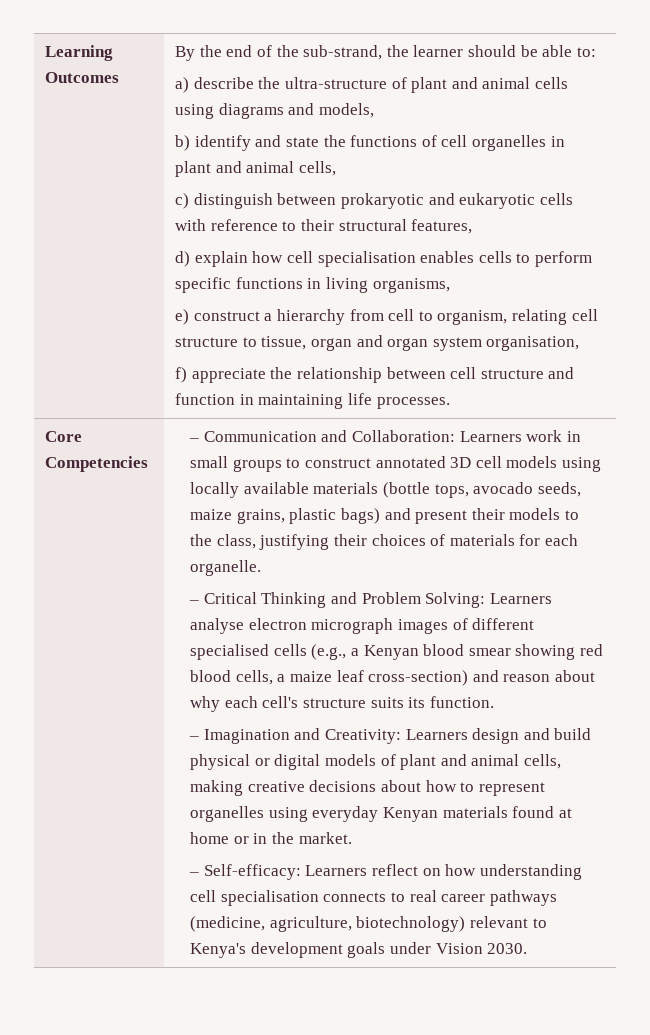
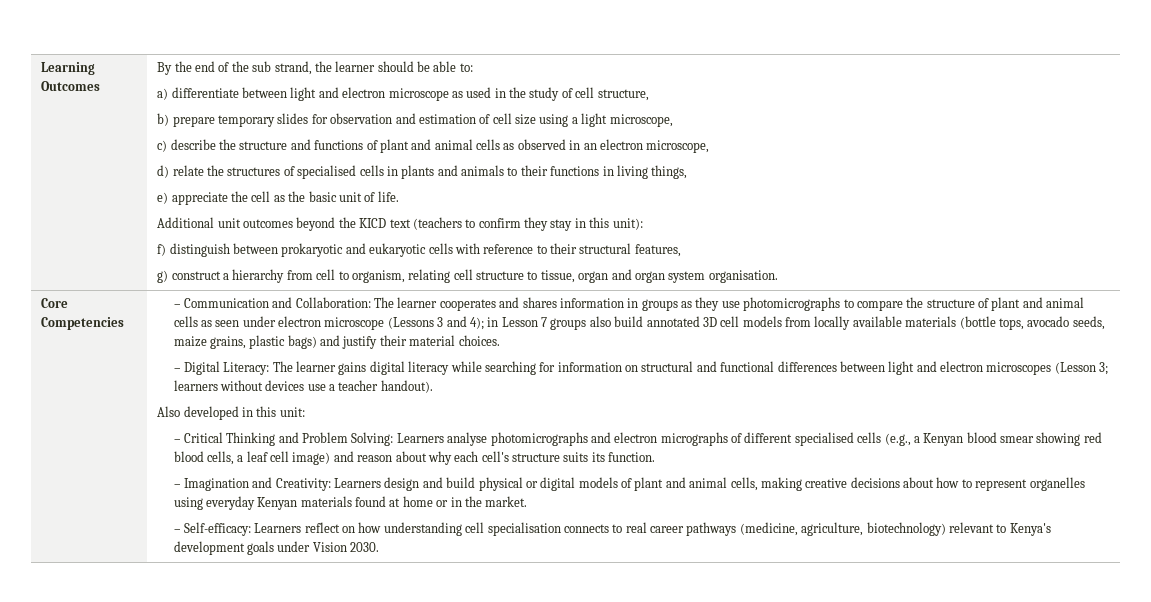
[303,45,383,60] sub-strand, -> [252,61,312,75] sub strand,
[193,77,568,93] [175,103,374,119] [175,135,565,151] [175,161,336,177] [175,193,190,209] describe the ultra-structure of plant and animal cells using diagrams and models, // b) identify and state the functions of cell organelles in plant and animal cells, // c) -> [171,87,649,101] [157,113,673,127] [157,139,710,153] [157,165,688,179] [157,191,399,205] [157,217,643,231] [157,244,167,256] differentiate between light and electron microscope as used in the study of cell structure, // b) prepare temporary slides for observation and estimation of cell size using a light microscope, // c) describe the structure and functions of plant and animal cells as observed in an electron microscope, // d) relate the structures of specialised cells in plants and animals to their functions in living things, // e) appreciate the cell as the basic unit of life. // Additional unit outcomes beyond the KICD text (teachers to confirm they stay in this unit): // f)
[175,251,592,267] [175,277,450,293] [175,309,190,325] d) explain how cell specialisation enables cells to perform specific functions in living organisms, // e) -> [157,270,169,283] g)
[486,336,580,351] [175,367,575,383] [175,393,450,409] organisation, // f) appreciate the relationship between cell structure and function in maintaining life processes. -> [708,270,778,283] organisation.
[459,430,581,442] [190,456,372,472] Learners work in small groups to construct -> [374,297,1085,311] [173,316,644,330] The learner cooperates and shares information in groups as they use photomicrographs to compare the structure of plant and animal cells as seen under electron microscope (Lessons 3 and 4); in Lesson 7 groups also build
[561,457,601,472] using -> [785,317,812,327] from
[415,508,579,524] [190,534,578,550] [190,560,262,576] present their models to the class, justifying their choices of materials for each organelle. -> [342,335,500,349] [173,361,1109,375] [173,380,433,393] [157,406,305,420] justify their material choices. // – Digital Literacy: The learner gains digital literacy while searching for information on structural and functional differences between light and electron microscopes (Lesson 3; learners without devices use a teacher handout). // Also developed in this unit:
[248,618,449,634] electron micrograph images -> [490,432,728,446] photomicrographs and electron micrographs
[290,670,469,686] maize leaf cross-section) -> [246,451,331,465] leaf cell image)

